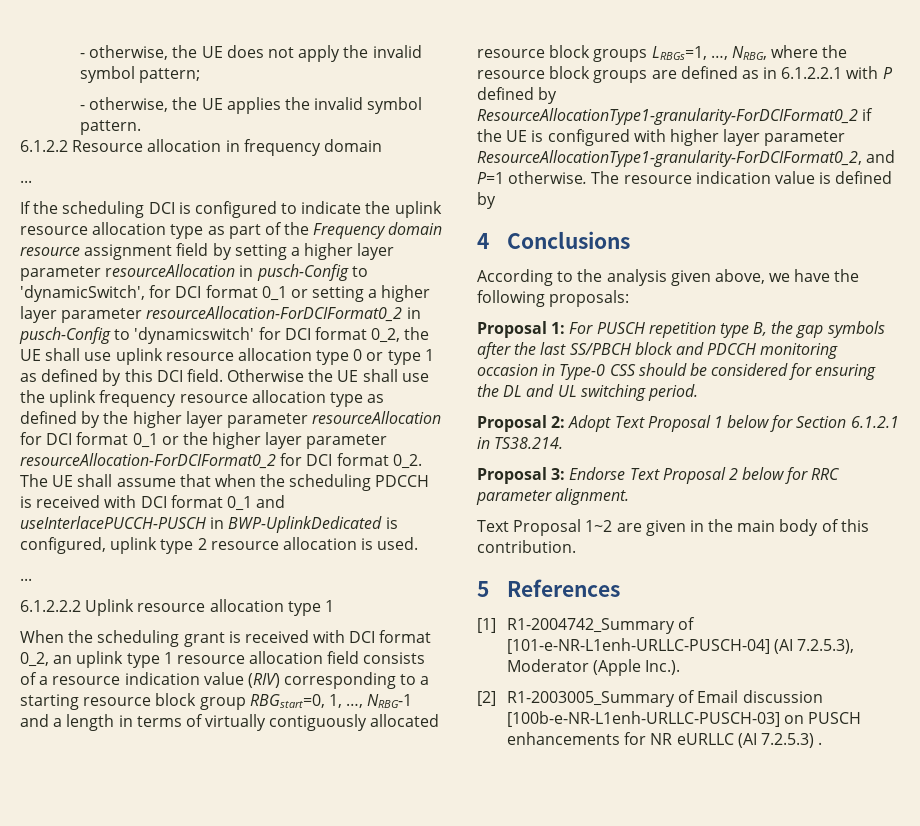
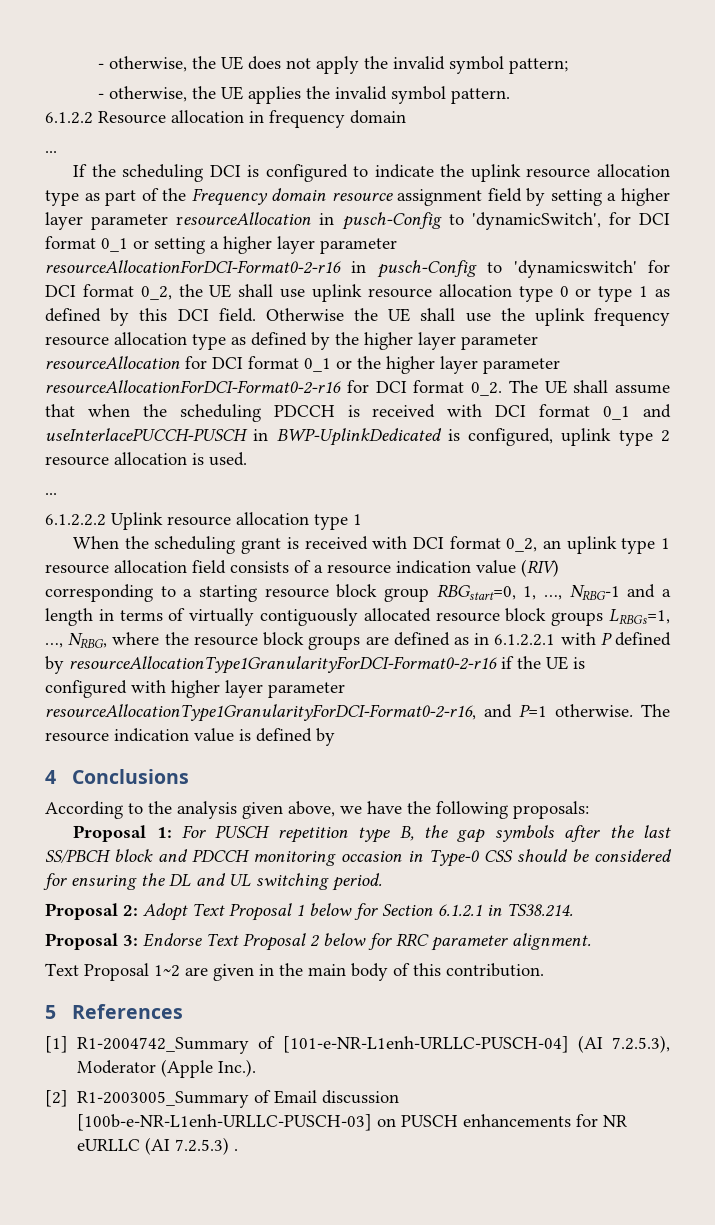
[146,306,403,322] resourceAllocation-ForDCIFormat0_2 -> [45,260,341,274] resourceAllocationForDCI-Format0-2-r16
[20,453,276,469] resourceAllocation-ForDCIFormat0_2 -> [45,380,341,394] resourceAllocationForDCI-Format0-2-r16
[477,108,858,125] ResourceAllocationType1-granularity-ForDCIFormat0_2 -> [69,656,497,674] resourceAllocationType1GranularityForDCI-Format0-2-r16
[477,150,862,167] ResourceAllocationType1-granularity-ForDCIFormat0_2, -> [45,704,476,722] resourceAllocationType1GranularityForDCI-Format0-2-r16,

